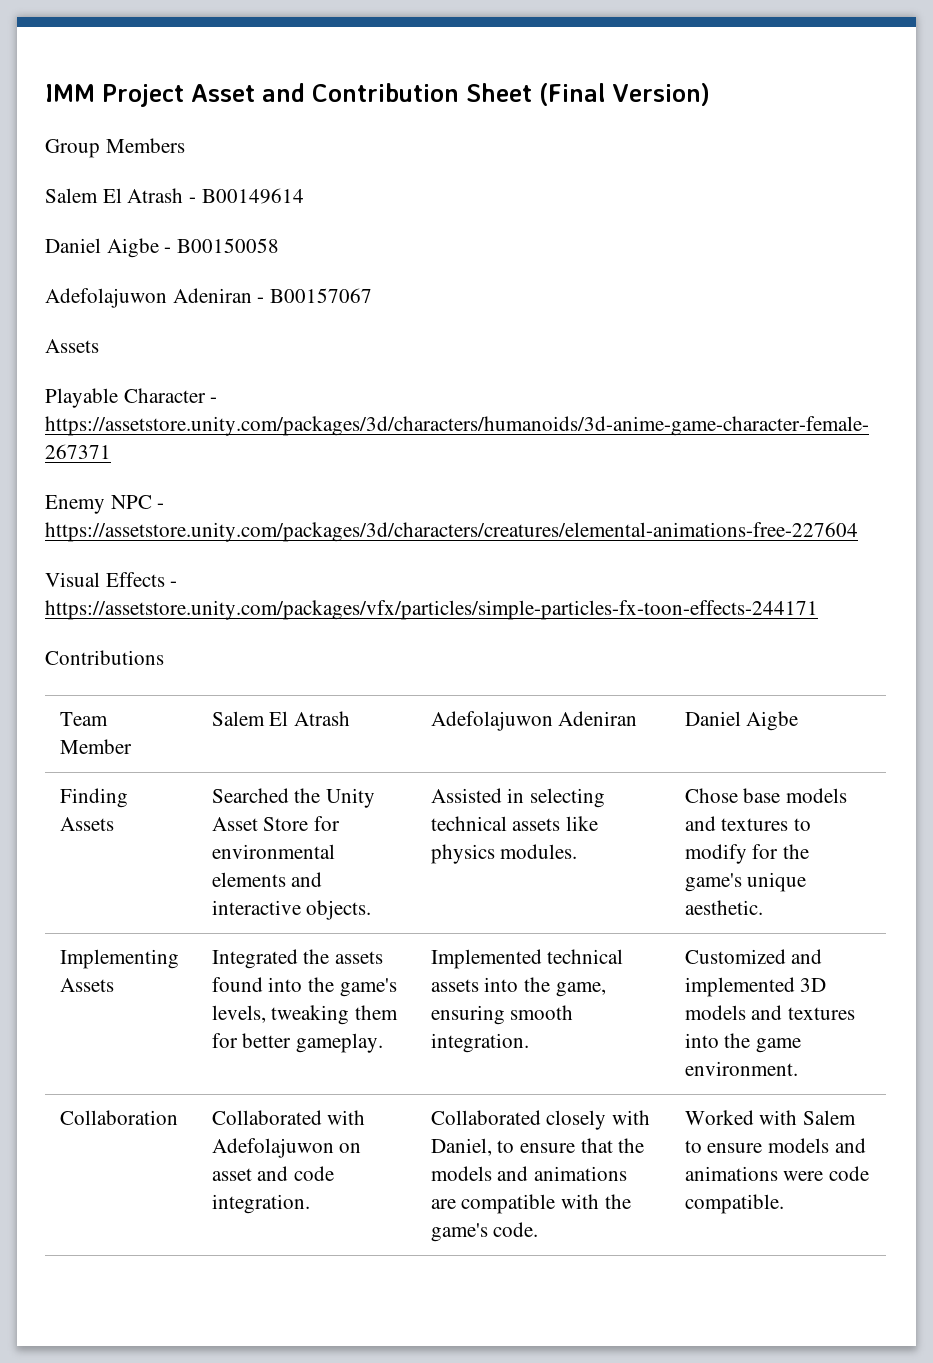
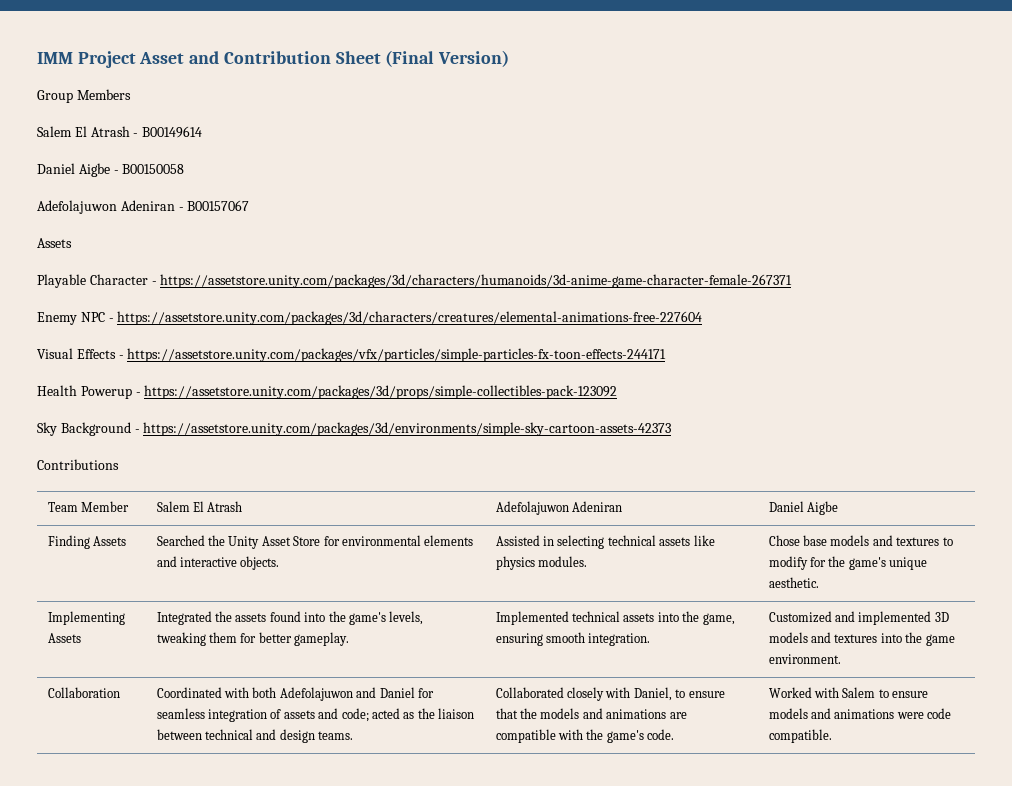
(818, 610) none -> [37,385,618,399] [37,422,672,436] // Health Powerup - https://assetstore.unity.com/packages/3d/props/simple-collectibles-pack-123092 // Sky Background - https://assetstore.unity.com/packages/3d/environments/simple-sky-cartoon-assets-42373
[211,1110,366,1125] [211,1138,362,1158] [211,1166,335,1181] [211,1194,310,1214] Collaborated with Adefolajuwon on asset and code integration. -> [156,687,434,701] [156,708,475,722] [156,729,354,743] Coordinated with both Adefolajuwon and Daniel for seamless integration of assets and code; acted as the liaison between technical and design teams.

